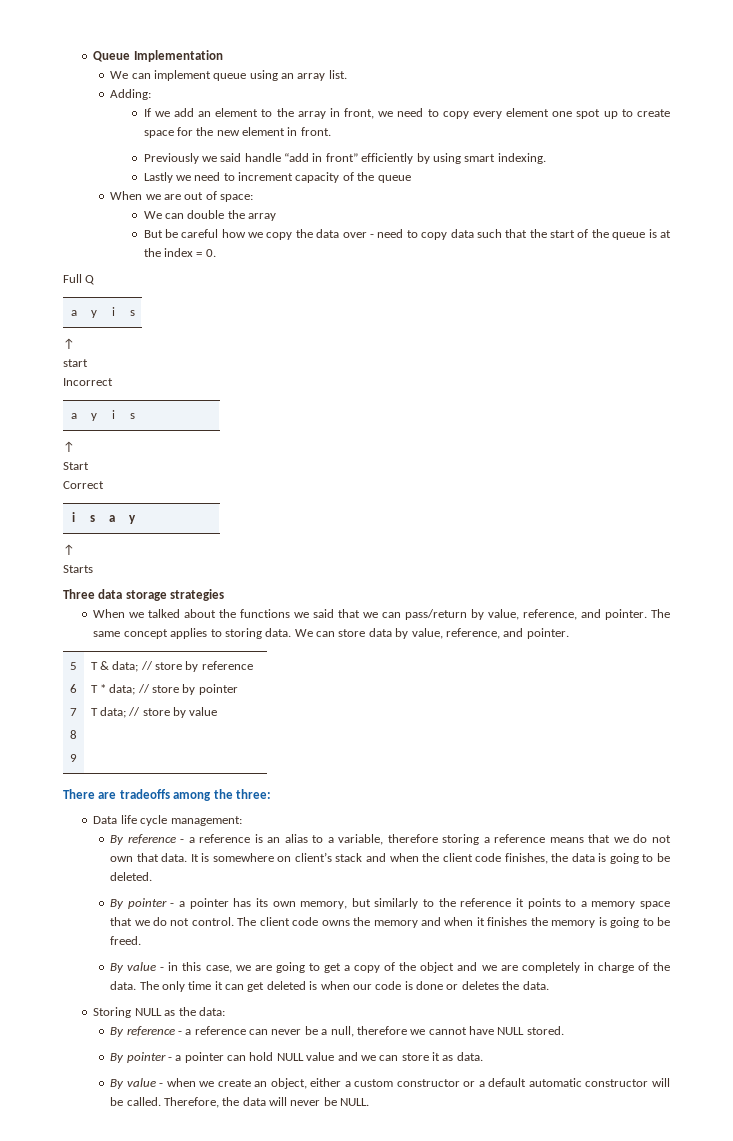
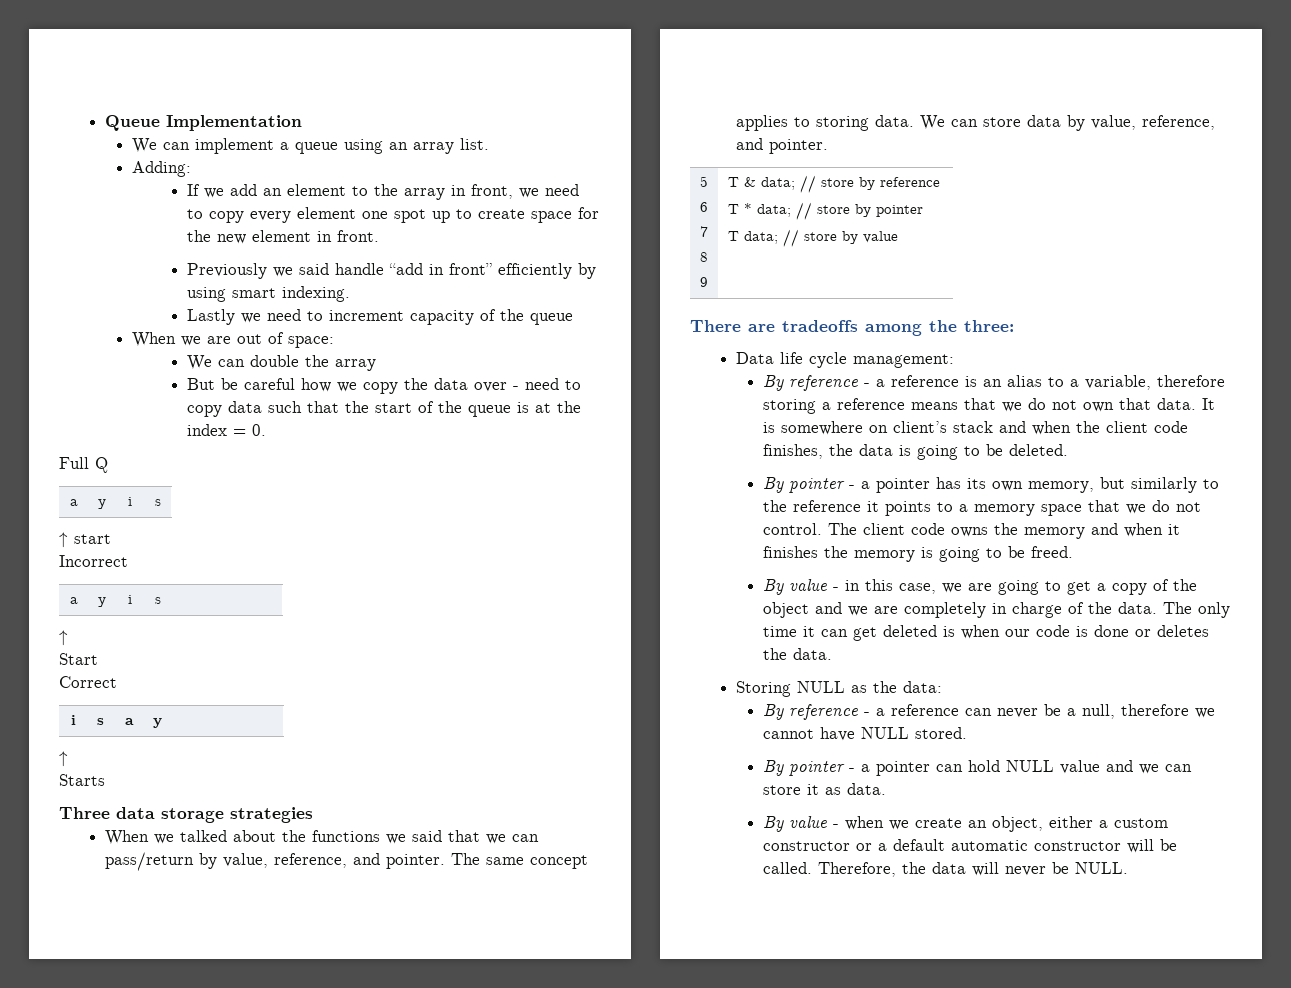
(211, 75) none -> [280,142,290,150] a
(75, 343) // -> (68, 540) none

